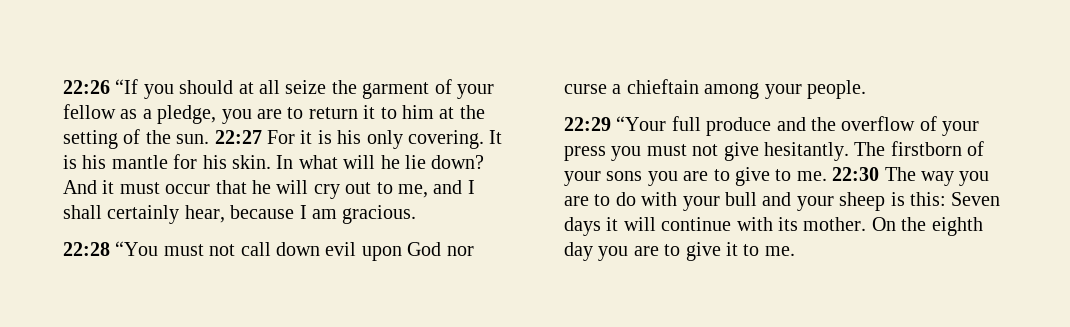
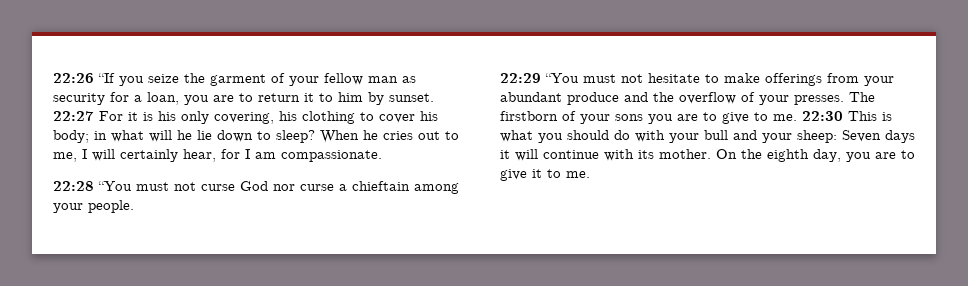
[179,80,280,94] should at all -> (144, 81) none
[120,105,217,124] as a pledge, -> [368,76,416,83] [53,92,179,105] man as security for a loan,
[439,105,485,119] [63,129,210,149] at the setting of the sun. -> [368,92,434,105] by sunset.
[408,130,503,149] [63,154,485,169] [63,180,475,199] [63,205,102,219] covering. It is his mantle for his skin. In what will he lie down? And it must occur that he will cry out to me, and I shall -> [214,111,438,124] [53,130,459,143] [53,149,115,162] covering, his clothing to cover his body; in what will he lie down to sleep? When he cries out to me, I will
[230,205,295,219] because -> [221,149,240,159] for
[342,205,417,224] gracious. -> [281,150,382,162] compassionate.
[240,242,402,261] call down evil upon -> [201,184,235,191] curse
[616,116,701,131] “Your full -> [545,73,894,86] [500,92,562,102] “You must not hesitate to make offerings from your abundant
[564,142,849,161] press you must not give hesitantly. -> [794,95,844,105] presses.
[884,167,990,186] [564,194,611,206] The way you are to -> [848,111,892,121] [500,130,609,143] This is what you should
[839,192,946,211] sheep is this: -> [797,130,837,143] sheep:
[564,242,593,261] day -> [813,149,841,162] day,

